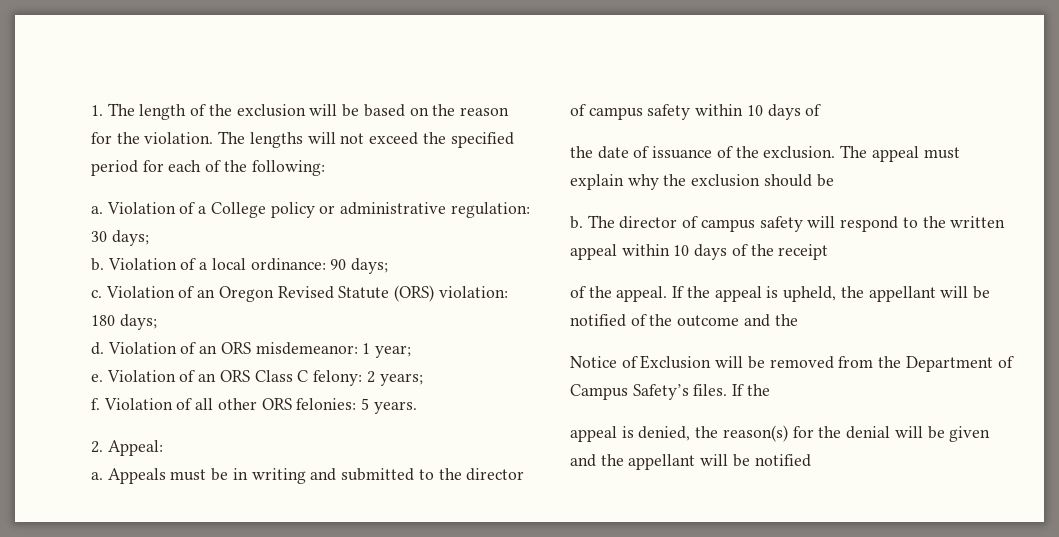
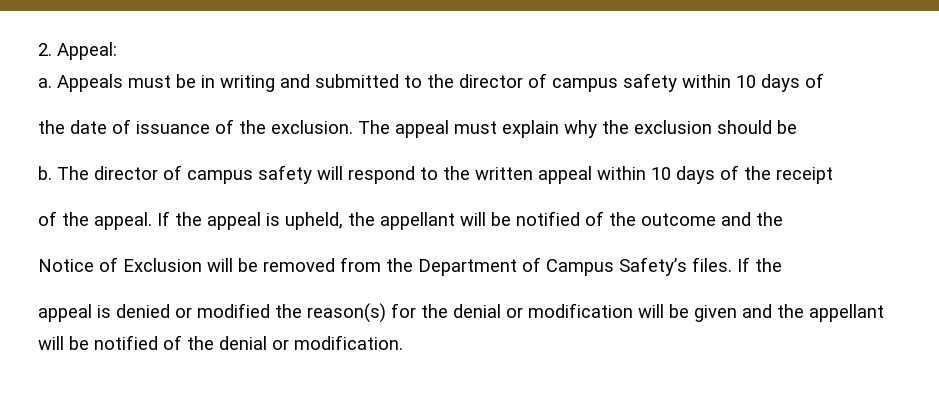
[91,103,509,120] [91,131,514,148] [91,160,325,176] [91,202,530,218] [91,230,149,246] [91,258,389,274] [91,285,508,302] [91,314,157,330] [91,342,412,358] [91,370,423,386] [91,398,417,414] 1. The length of the exclusion will be based on the reason for the violation. The lengths will not exceed the specified period for each of the following: // a. Violation of a College policy or administrative regulation: 30 days; // b. Violation of a local ordinance: 90 days; // c. Violation of an Oregon Revised Statute (ORS) violation: 180 days; // d. Violation of an ORS misdemeanor: 1 year; // e. Violation of an ORS Class C felony: 2 years; // f. Violation of all other ORS felonies: 5 years. // -> (38, 49) none
[638,426,691,441] denied, -> [116,303,270,318] denied or modified
(891, 432) none -> [506,303,633,318] or modification
(811, 460) none -> [163,335,403,350] of the denial or modification.

